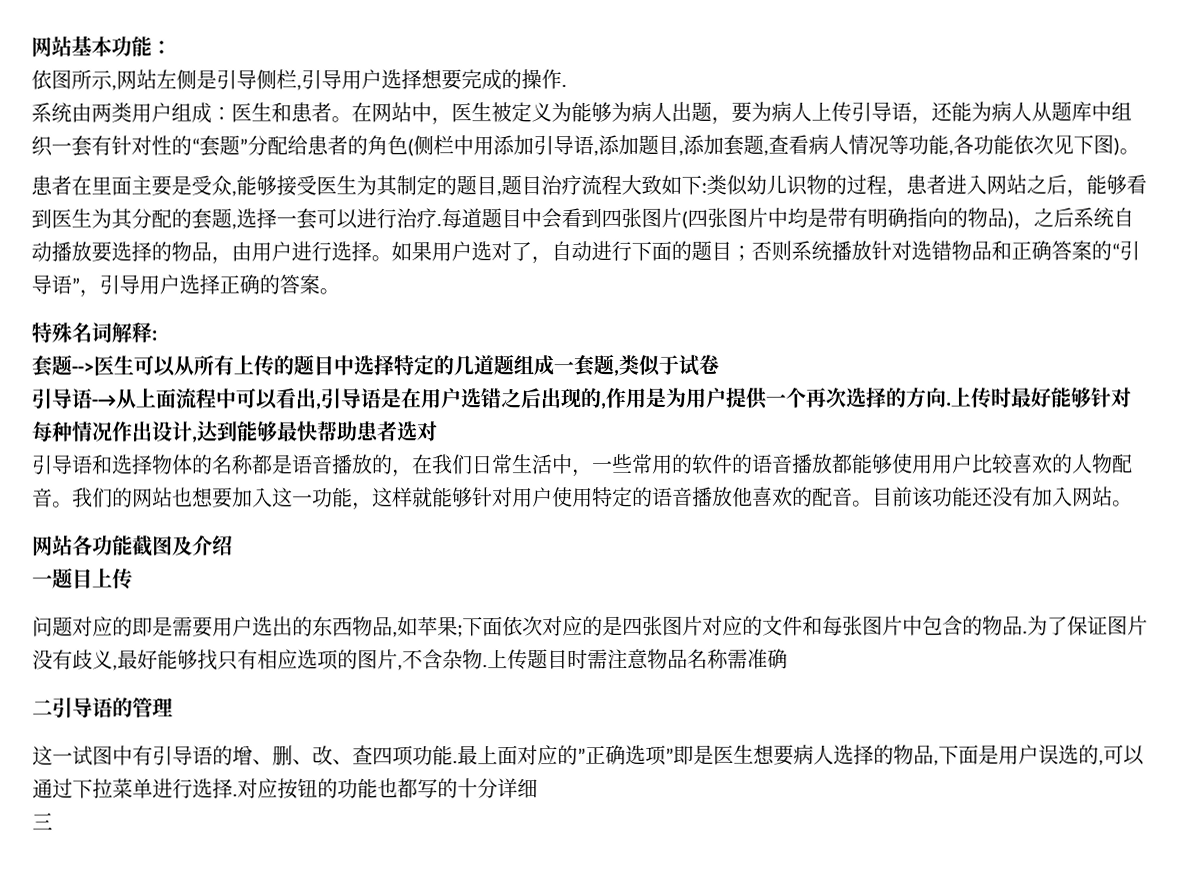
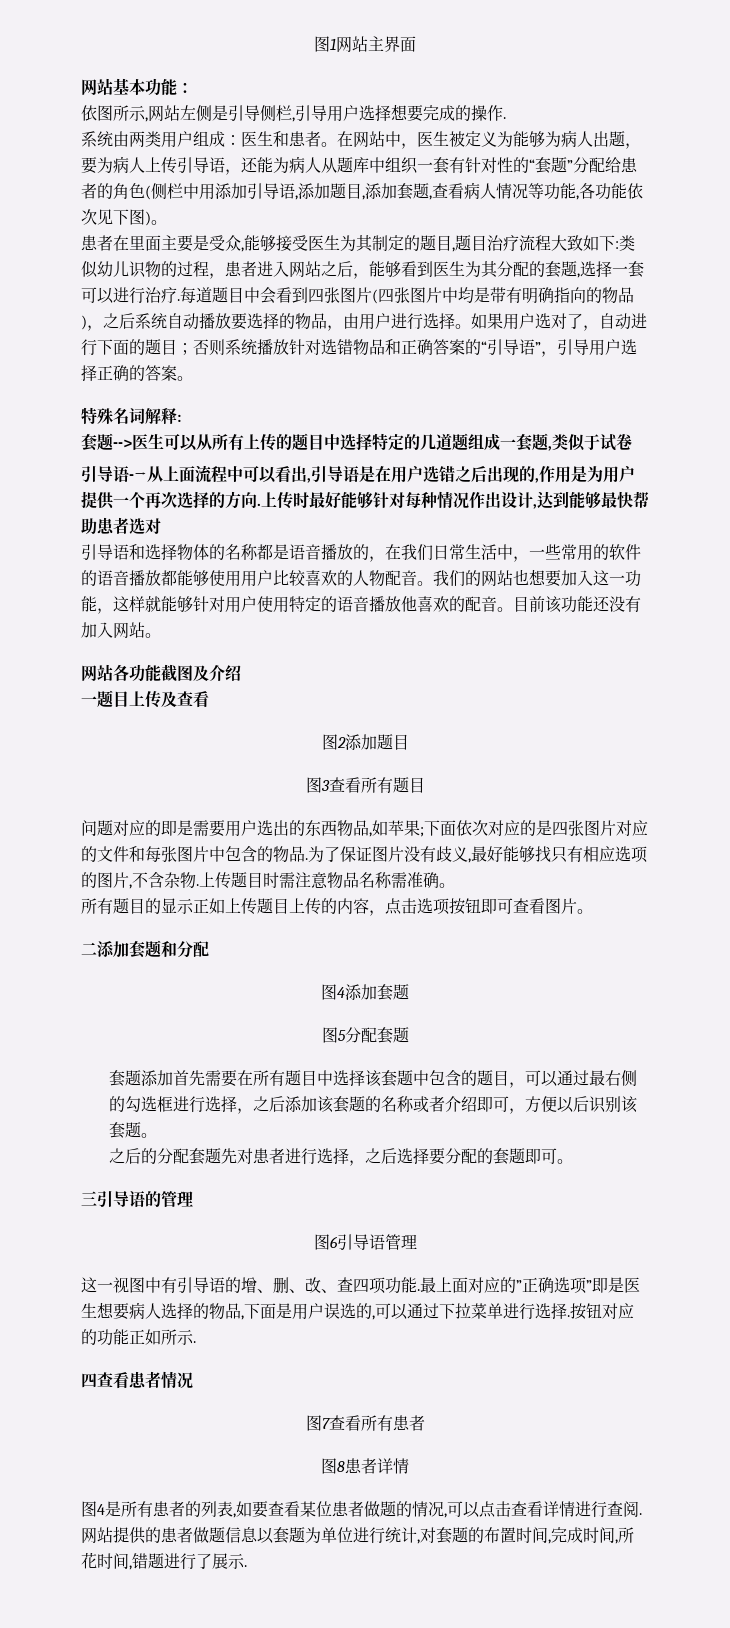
(31, 46) none -> [314,36,416,53] 图1网站主界面 //
(133, 579) none -> [161,691,209,708] [321,734,409,750] [305,777,425,793] 及查看 // 图2添加题目 // 图3查看所有题目
[32,699,53,716] // 二 -> [439,883,455,888] [81,898,593,916] [81,940,209,958] [321,984,409,1001] [321,1027,409,1044] [108,1070,637,1088] [108,1096,638,1114] [108,1122,157,1139] [108,1148,573,1166] [81,1191,97,1206] 。 // 所有题目的显示正如上传题目上传的内容，点击选项按钮即可查看图片。 // 二添加套题和分配 // 图4添加套题 // 图5分配套题 // 套题添加首先需要在所有题目中选择该套题中包含的题目，可以通过最右侧的勾选框进行选择，之后添加该套题的名称或者介绍即可，方便以后识别该套题。 // 之后的分配套题先对患者进行选择，之后选择要分配的套题即可。 // 三
[32,745,93,766] // 这一试 -> [313,1234,417,1251] [81,1277,129,1293] // 图6引导语管理 // 这一视
[237,778,538,800] [32,812,53,830] 对应按钮的功能也都写的十分详细 // 三 -> [570,1303,634,1320] [81,1329,196,1346] [81,1371,193,1389] [305,1415,425,1431] [321,1458,409,1474] [81,1501,642,1518] [81,1526,634,1544] [81,1552,247,1570] 按钮对应的功能正如所示. // 四查看患者情况 // 图7查看所有患者 // 图8患者详情 // 图4是所有患者的列表,如要查看某位患者做题的情况,可以点击查看详情进行查阅.网站提供的患者做题信息以套题为单位进行统计,对套题的布置时间,完成时间,所花时间,错题进行了展示.

